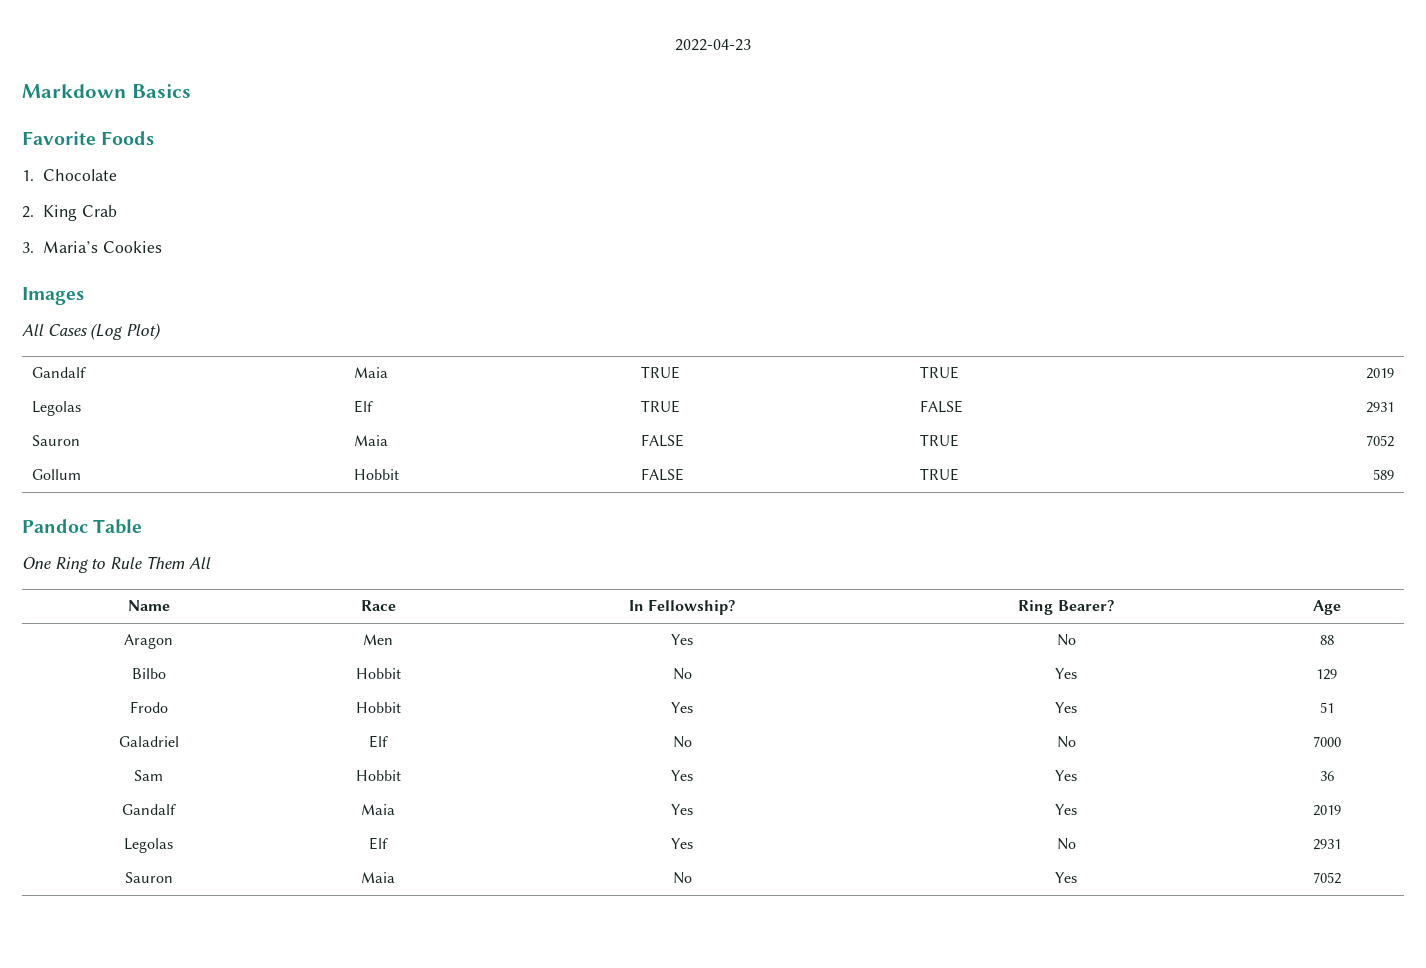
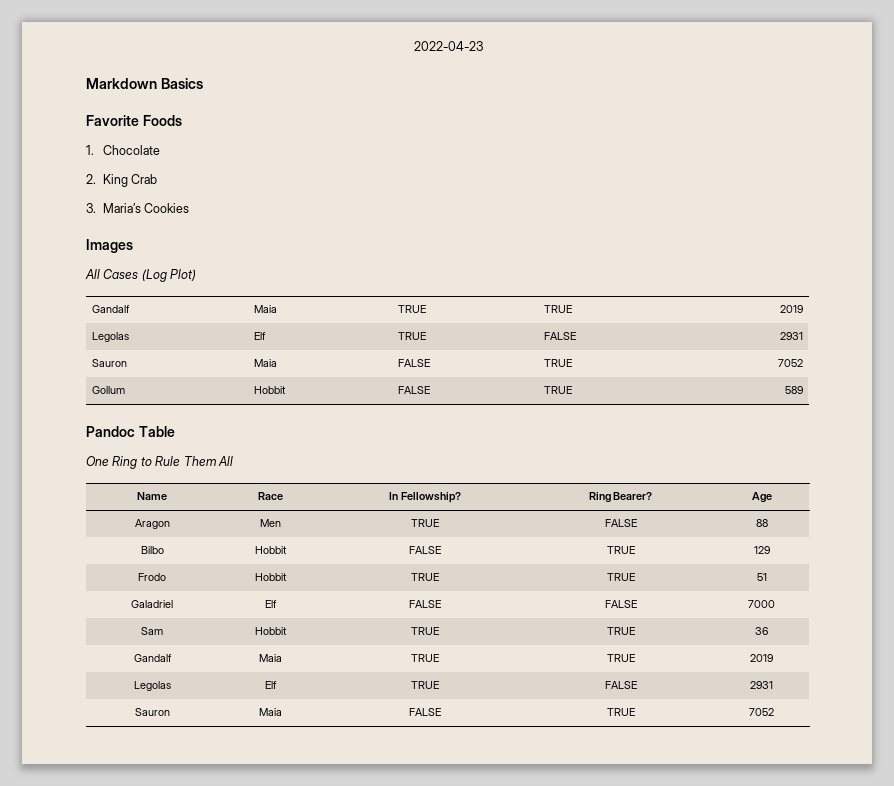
[671,634,693,645] [1056,634,1076,646] Yes | No -> [410,519,439,527] [604,519,637,527] TRUE | FALSE
[672,668,692,680] [1055,668,1077,679] No | Yes -> [408,546,441,554] [606,546,635,554] FALSE | TRUE
[671,702,693,713] [1055,702,1077,713] Yes | Yes -> [410,573,439,581] [606,573,635,581] TRUE | TRUE
[672,736,692,748] [1056,736,1076,748] No | No -> [408,600,441,608] [604,600,637,608] FALSE | FALSE
[671,770,693,781] [1055,770,1077,781] Yes | Yes -> [410,627,439,635] [606,627,635,635] TRUE | TRUE
[671,804,693,815] [1055,804,1077,815] [1312,805,1341,816] [124,838,173,853] [368,837,388,850] [671,838,693,849] [1056,838,1076,850] [1312,839,1341,850] [124,872,173,883] [360,872,395,883] [672,872,692,884] [1055,872,1077,883] Yes | Yes | 2019 // Legolas | Elf | Yes | No | 2931 // Sauron | Maia | No | Yes -> [410,654,439,662] [606,654,635,662] [750,654,773,662] [133,681,171,691] [264,681,277,689] [410,681,439,689] [604,681,637,689] [750,681,773,689] [134,708,170,716] [258,708,282,716] [408,708,441,716] [606,708,635,716] TRUE | TRUE | 2019 // Legolas | Elf | TRUE | FALSE | 2931 // Sauron | Maia | FALSE | TRUE

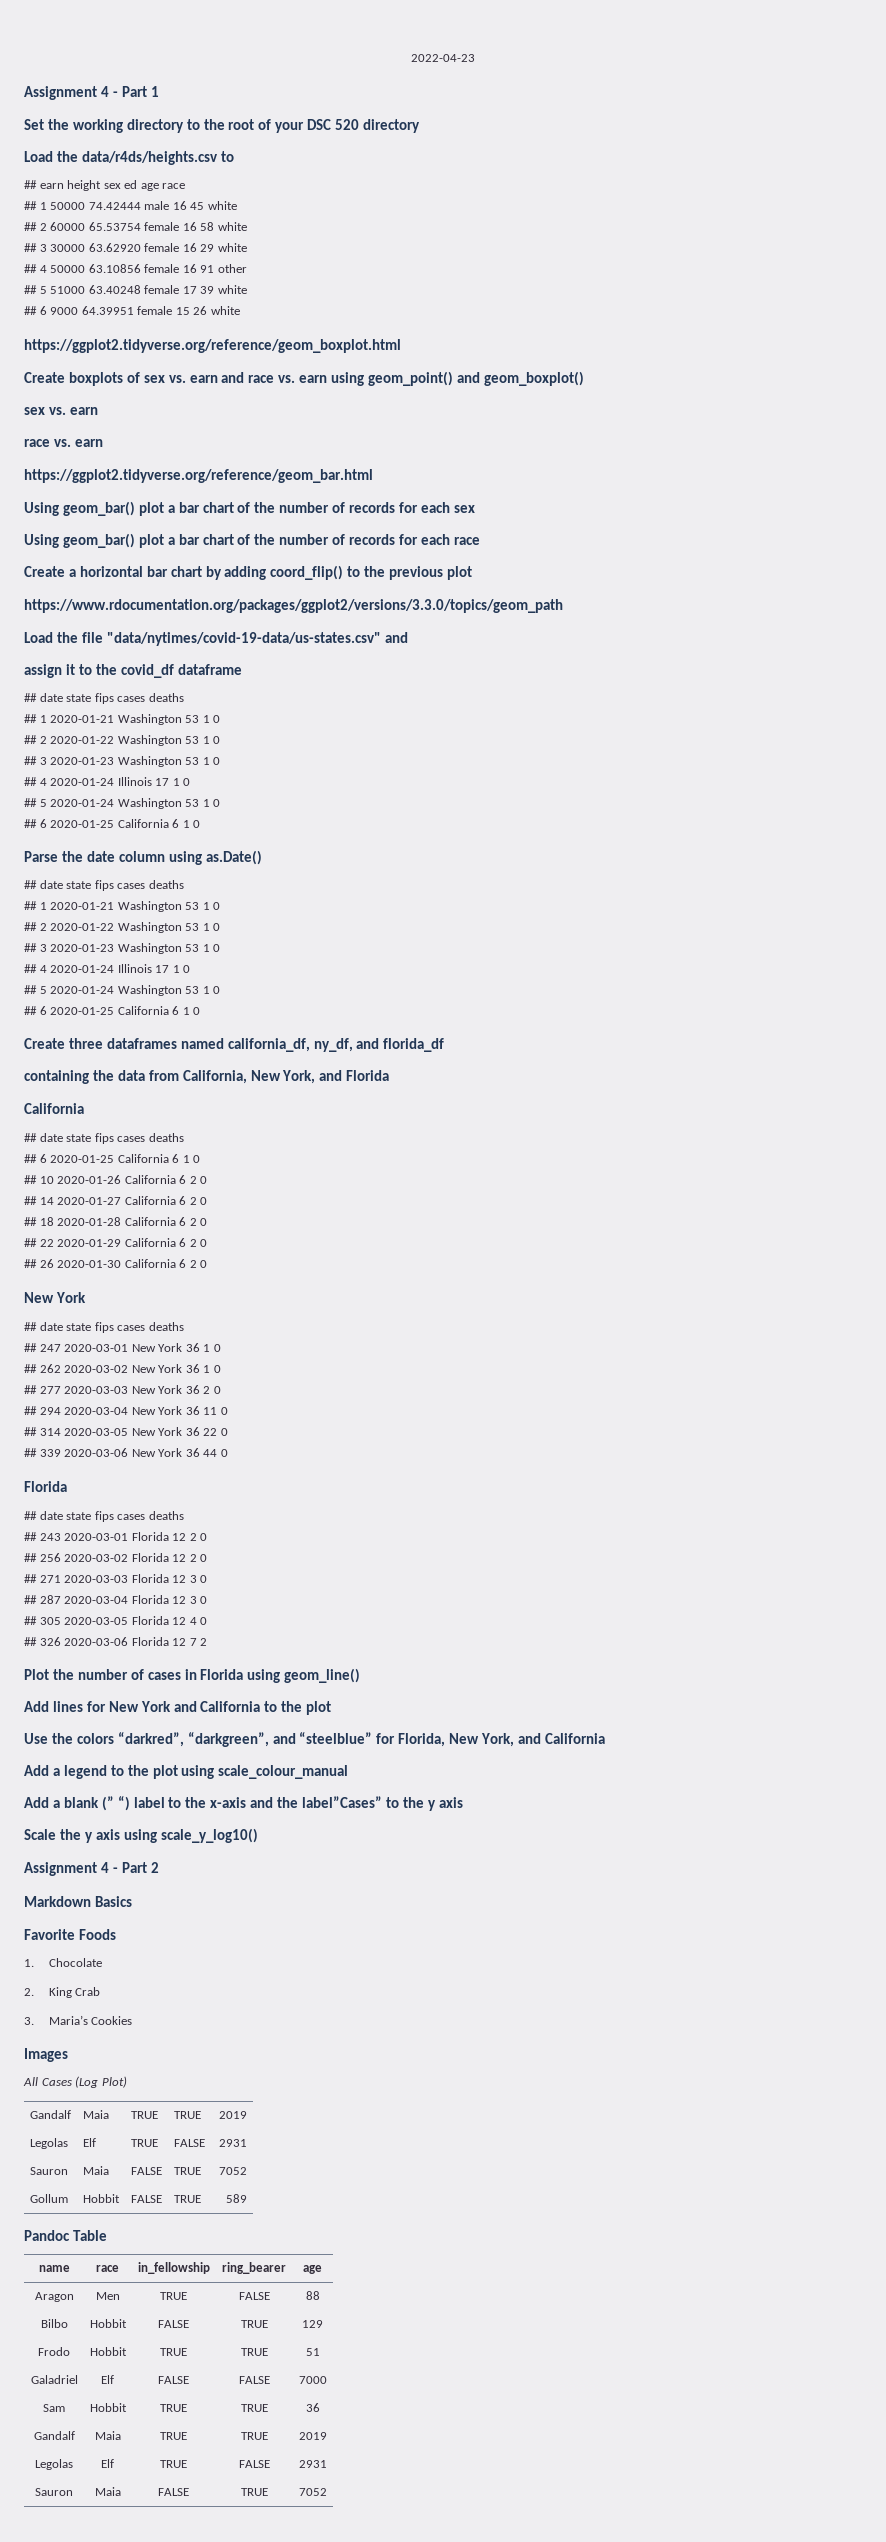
(483, 46) none -> [24,86,160,100] [24,119,421,133] [24,151,234,165] [24,180,186,191] [24,201,237,210] [24,222,247,231] [24,243,247,252] [24,264,247,273] [24,285,247,294] [24,306,240,315] [24,339,401,353] [24,371,584,386] [24,407,98,415] [24,439,103,447] [24,469,373,483] [24,501,475,516] [24,533,480,548] [24,565,473,580] [24,599,563,613] [24,632,408,646] [24,664,242,678] [24,693,184,704] [24,714,221,725] [24,735,221,746] [24,756,221,767] [24,777,191,786] [24,798,221,809] [24,819,201,828] [24,850,262,865] [24,880,184,891] [24,901,221,912] [24,922,221,933] [24,943,221,954] [24,964,191,973] [24,985,221,996] [24,1006,201,1015] [24,1038,445,1052] [24,1070,390,1084] [24,1103,84,1114] [24,1133,184,1144] [24,1154,201,1163] [24,1175,208,1184] [24,1196,208,1205] [24,1217,208,1226] [24,1238,208,1247] [24,1259,208,1268] [24,1292,87,1303] [24,1322,184,1333] [24,1343,221,1352] [24,1364,221,1373] [24,1385,221,1394] [24,1406,228,1415] [24,1427,228,1436] [24,1448,228,1457] [24,1481,67,1492] [24,1511,184,1522] [24,1532,208,1541] [24,1553,208,1562] [24,1574,208,1583] [24,1595,208,1604] [24,1616,208,1625] [24,1637,208,1646] [24,1668,361,1683] [24,1701,332,1715] [24,1732,605,1747] [24,1765,349,1779] [24,1796,463,1811] [24,1828,258,1843] [24,1862,160,1876] // Assignment 4 - Part 1 // Set the working directory to the root of your DSC 520 directory // Load the data/r4ds/heights.csv to // ## earn height sex ed age race // ## 1 50000 74.42444 male 16 45 white // ## 2 60000 65.53754 female 16 58 white // ## 3 30000 63.62920 female 16 29 white // ## 4 50000 63.10856 female 16 91 other // ## 5 51000 63.40248 female 17 39 white // ## 6 9000 64.39951 female 15 26 white // https://ggplot2.tidyverse.org/reference/geom_boxplot.html // Create boxplots of sex vs. earn and race vs. earn using geom_point() and geom_boxplot() // sex vs. earn // race vs. earn // https://ggplot2.tidyverse.org/reference/geom_bar.html // Using geom_bar() plot a bar chart of the number of records for each sex // Using geom_bar() plot a bar chart of the number of records for each race // Create a horizontal bar chart by adding coord_flip() to the previous plot // https://www.rdocumentation.org/packages/ggplot2/versions/3.3.0/topics/geom_path // Load the file "data/nytimes/covid-19-data/us-states.csv" and // assign it to the covid_df dataframe // ## date state fips cases deaths // ## 1 2020-01-21 Washington 53 1 0 // ## 2 2020-01-22 Washington 53 1 0 // ## 3 2020-01-23 Washington 53 1 0 // ## 4 2020-01-24 Illinois 17 1 0 // ## 5 2020-01-24 Washington 53 1 0 // ## 6 2020-01-25 California 6 1 0 // Parse the date column using as.Date() // ## date state fips cases deaths // ## 1 2020-01-21 Washington 53 1 0 // ## 2 2020-01-22 Washington 53 1 0 // ## 3 2020-01-23 Washington 53 1 0 // ## 4 2020-01-24 Illinois 17 1 0 // ## 5 2020-01-24 Washington 53 1 0 // ## 6 2020-01-25 California 6 1 0 // Create three dataframes named california_df, ny_df, and florida_df // containing the data from California, New York, and Florida // California // ## date state fips cases deaths // ## 6 2020-01-25 California 6 1 0 // ## 10 2020-01-26 California 6 2 0 // ## 14 2020-01-27 California 6 2 0 // ## 18 2020-01-28 California 6 2 0 // ## 22 2020-01-29 California 6 2 0 // ## 26 2020-01-30 California 6 2 0 // New York // ## date state fips cases deaths // ## 247 2020-03-01 New York 36 1 0 // ## 262 2020-03-02 New York 36 1 0 // ## 277 2020-03-03 New York 36 2 0 // ## 294 2020-03-04 New York 36 11 0 // ## 314 2020-03-05 New York 36 22 0 // ## 339 2020-03-06 New York 36 44 0 // Florida // ## date state fips cases deaths // ## 243 2020-03-01 Florida 12 2 0 // ## 256 2020-03-02 Florida 12 2 0 // ## 271 2020-03-03 Florida 12 3 0 // ## 287 2020-03-04 Florida 12 3 0 // ## 305 2020-03-05 Florida 12 4 0 // ## 326 2020-03-06 Florida 12 7 2 // Plot the number of cases in Florida using geom_line() // Add lines for New York and California to the plot // Use the colors “darkred”, “darkgreen”, and “steelblue” for Florida, New York, and California // Add a legend to the plot using scale_colour_manual // Add a blank (” “) label to the x-axis and the label”Cases” to the y axis // Scale the y axis using scale_y_log10() // Assignment 4 - Part 2
[86,456,233,469] [137,492,167,500] [257,492,283,500] [389,492,461,503] [588,492,653,503] [751,492,772,503] // One Ring to Rule Them All // Name | Race | In Fellowship? | Ring Bearer? | Age -> [38,2265,70,2272] [96,2265,119,2272] [137,2262,210,2274] [222,2262,286,2274] [303,2265,322,2274] // name | race | in_fellowship | ring_bearer | age

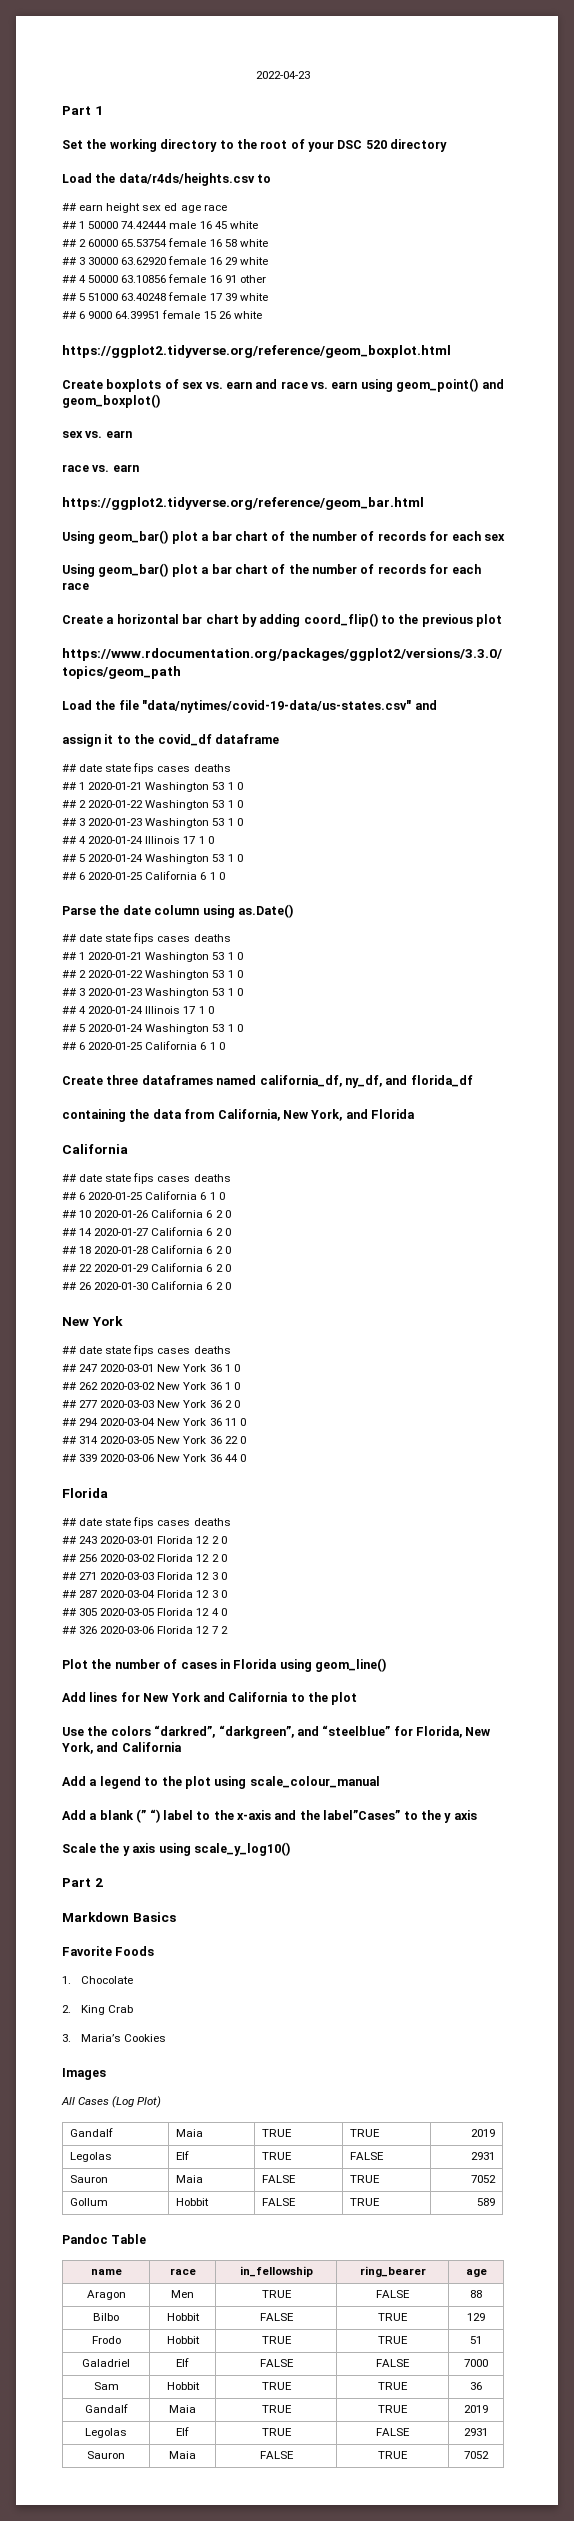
[24,86,119,100] Assignment 4 - -> (310, 75) none
[24,1862,119,1876] Assignment 4 - -> (290, 1849) none

